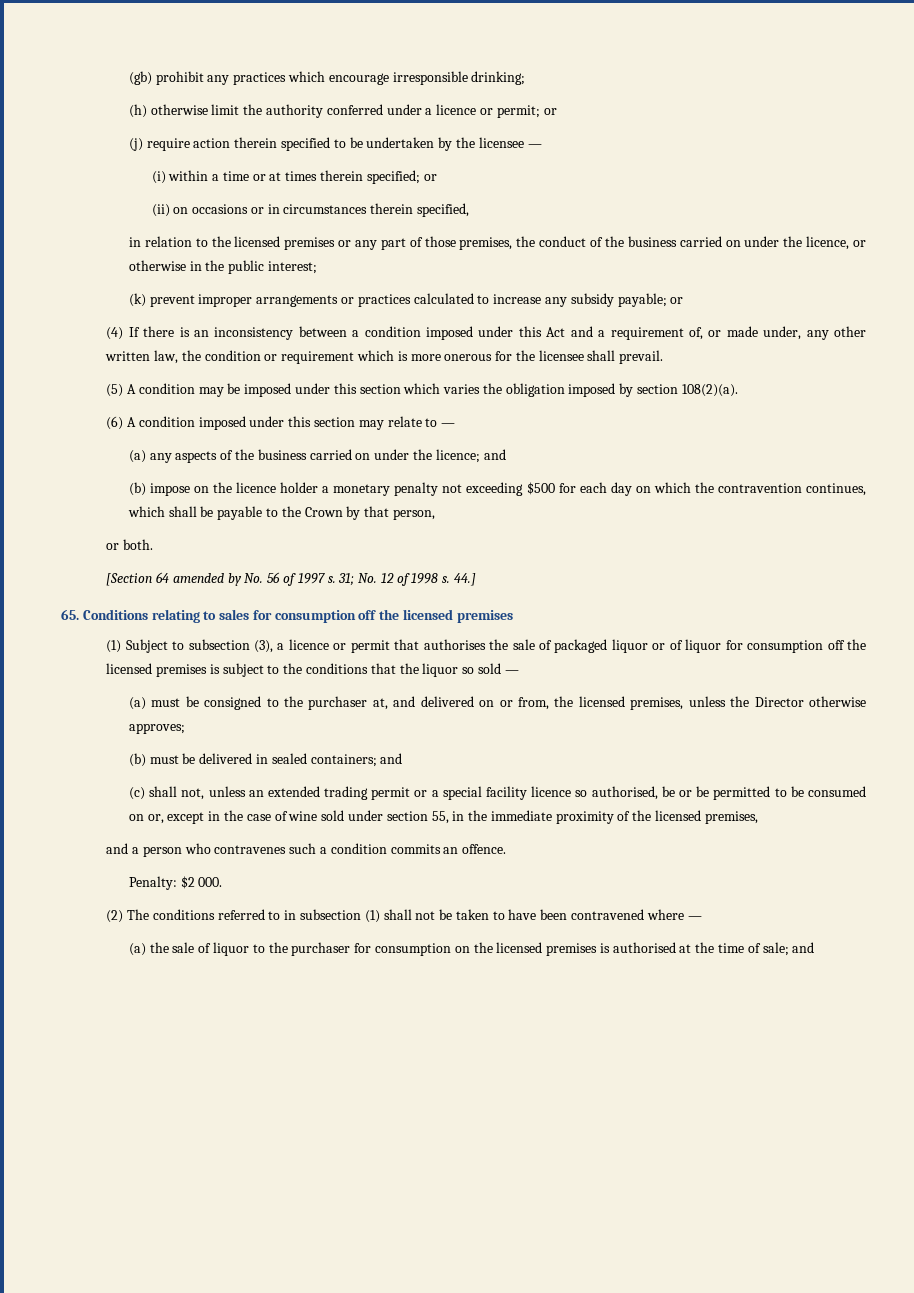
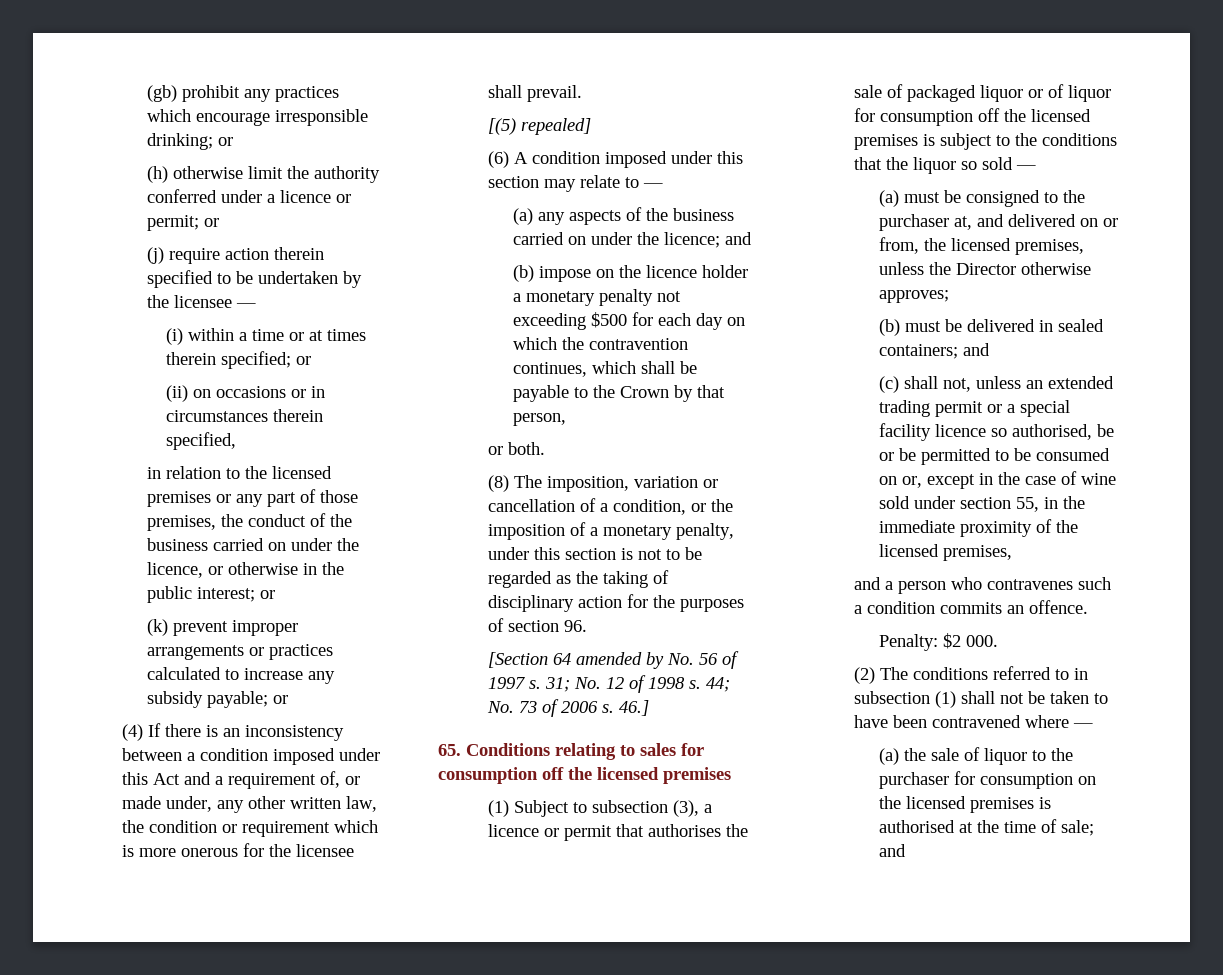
(526, 78) none -> [217,137,233,146] or
(318, 267) none -> [259,590,275,599] or
[106,383,738,397] (5) A condition may be imposed under this section which varies the obligation imposed by section 108(2)(a). -> [487,118,591,135] [(5) repealed]
(154, 544) none -> [487,475,718,492] [487,498,733,515] [487,522,734,540] [487,547,702,560] [487,570,669,588] [487,594,744,612] [487,618,587,632] // (8) The imposition, variation or cancellation of a condition, or the imposition of a monetary penalty, under this section is not to be regarded as the taking of disciplinary action for the purposes of section 96.
[453,573,476,586] 44.] -> [705,677,730,692] [486,699,649,717] 44; No. 73 of 2006 s. 46.]

